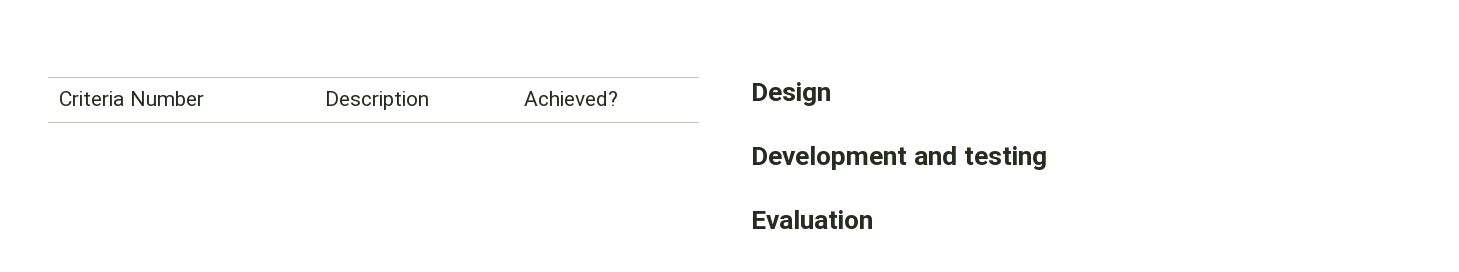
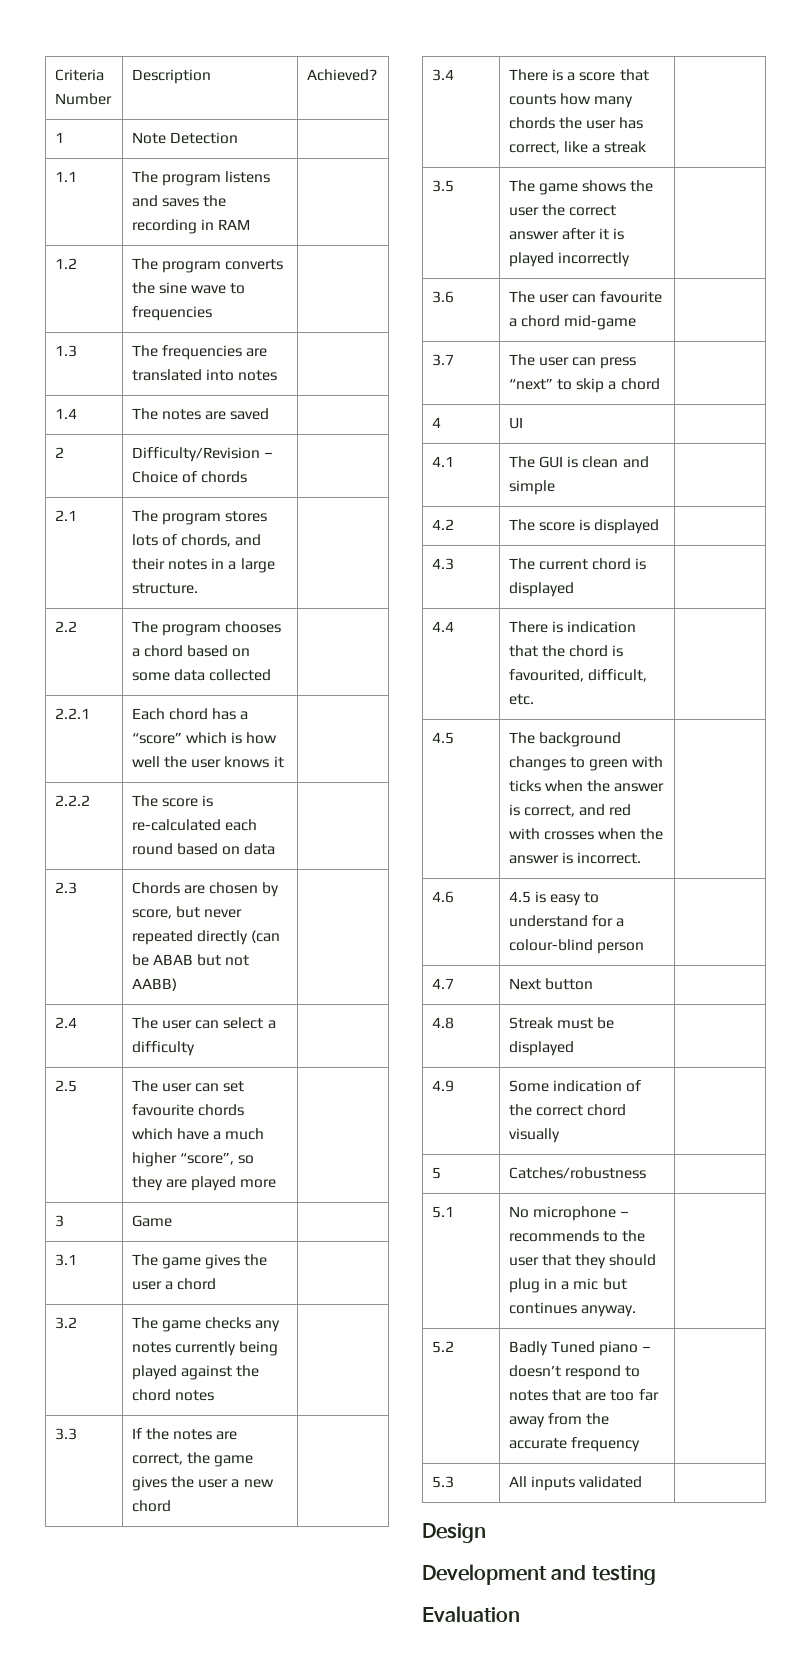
(619, 98) none -> [54,132,64,143] [131,132,238,144] [54,171,77,182] [131,171,271,186] [131,195,227,207] [131,219,251,234] [54,258,77,269] [131,258,284,273] [131,282,246,294] [131,306,212,321] [54,345,77,357] [131,345,268,360] [131,369,278,381] [54,408,77,419] [131,408,270,420] [54,447,64,458] [131,447,273,462] [131,471,248,483] [54,510,77,521] [131,510,268,525] [131,534,262,547] [131,558,275,573] [131,583,198,594] [54,621,77,632] [131,621,282,636] [131,645,251,657] [131,669,272,681] [54,708,90,719] [131,708,249,720] [131,732,278,744] [131,756,284,768] [54,795,90,806] [131,795,214,807] [131,819,257,831] [131,843,276,855] [54,882,77,894] [131,882,280,897] [131,906,243,919] [131,930,281,945] [131,954,250,966] [131,978,177,991] [54,1017,77,1028] [131,1017,276,1029] [131,1041,195,1056] [54,1080,77,1092] [131,1080,245,1092] [131,1104,244,1116] [131,1128,265,1140] [131,1152,255,1167] [131,1176,277,1191] [54,1215,64,1227] [131,1215,172,1227] [54,1254,77,1266] [131,1254,268,1269] [131,1278,217,1290] [54,1317,77,1329] [131,1317,281,1332] [131,1341,279,1356] [131,1365,260,1380] [131,1389,214,1401] [54,1428,77,1440] [131,1428,238,1440] [131,1452,254,1467] [131,1476,274,1491] [131,1500,171,1512] [431,69,454,81] [508,69,649,81] [508,93,634,108] [508,117,644,129] [508,141,647,154] [431,180,454,192] [508,180,654,195] [508,204,617,216] [508,228,625,240] [508,252,630,267] [431,291,454,303] [508,291,663,303] [508,315,637,330] [431,354,454,366] [508,354,637,369] [508,378,660,393] [431,417,441,428] [508,417,523,429] [431,456,454,467] [508,456,649,468] [508,480,555,495] [431,519,454,530] [508,519,660,534] [431,558,454,570] [508,558,647,570] [508,582,574,597] [431,621,454,632] [508,621,637,633] [508,645,624,657] [508,669,647,682] [508,694,534,705] [431,732,454,744] [508,732,621,747] [508,756,664,771] [508,780,665,792] [508,804,632,817] [508,828,664,840] [508,852,642,864] [431,891,454,903] [508,891,600,906] [508,915,625,927] [508,939,644,954] [431,978,454,989] [508,978,593,990] [431,1017,454,1029] [508,1017,615,1029] [508,1041,574,1056] [431,1080,454,1092] [508,1080,642,1092] [508,1104,627,1116] [508,1128,560,1143] [431,1167,441,1179] [508,1167,646,1179] [431,1206,454,1218] [508,1206,630,1221] [508,1230,646,1242] [508,1254,657,1269] [508,1278,627,1293] [508,1302,636,1317] [431,1341,454,1353] [508,1341,652,1356] [508,1365,641,1380] [508,1389,659,1401] [508,1413,610,1428] [508,1437,640,1452] [431,1476,454,1488] [508,1476,643,1491] // 1 | Note Detection | // 1.1 | The program listens and saves the recording in RAM | // 1.2 | The program converts the sine wave to frequencies | // 1.3 | The frequencies are translated into notes | // 1.4 | The notes are saved | // 2 | Difficulty/Revision – Choice of chords | // 2.1 | The program stores lots of chords, and their notes in a large structure. | // 2.2 | The program chooses a chord based on some data collected | // 2.2.1 | Each chord has a “score” which is how well the user knows it | // 2.2.2 | The score is re-calculated each round based on data | // 2.3 | Chords are chosen by score, but never repeated directly (can be ABAB but not AABB) | // 2.4 | The user can select a difficulty | // 2.5 | The user can set favourite chords which have a much higher “score”, so they are played more | // 3 | Game | // 3.1 | The game gives the user a chord | // 3.2 | The game checks any notes currently being played against the chord notes | // 3.3 | If the notes are correct, the game gives the user a new chord | // 3.4 | There is a score that counts how many chords the user has correct, like a streak | // 3.5 | The game shows the user the correct answer after it is played incorrectly | // 3.6 | The user can favourite a chord mid-game | // 3.7 | The user can press “next” to skip a chord | // 4 | UI | // 4.1 | The GUI is clean and simple | // 4.2 | The score is displayed | // 4.3 | The current chord is displayed | // 4.4 | There is indication that the chord is favourited, difficult, etc. | // 4.5 | The background changes to green with ticks when the answer is correct, and red with crosses when the answer is incorrect. | // 4.6 | 4.5 is easy to understand for a colour-blind person | // 4.7 | Next button | // 4.8 | Streak must be displayed | // 4.9 | Some indication of the correct chord visually | // 5 | Catches/robustness | // 5.1 | No microphone – recommends to the user that they should plug in a mic but continues anyway. | // 5.2 | Badly Tuned piano – doesn’t respond to notes that are too far away from the accurate frequency | // 5.3 | All inputs validated |

